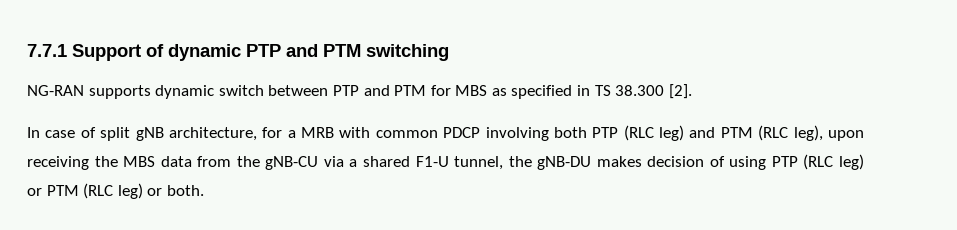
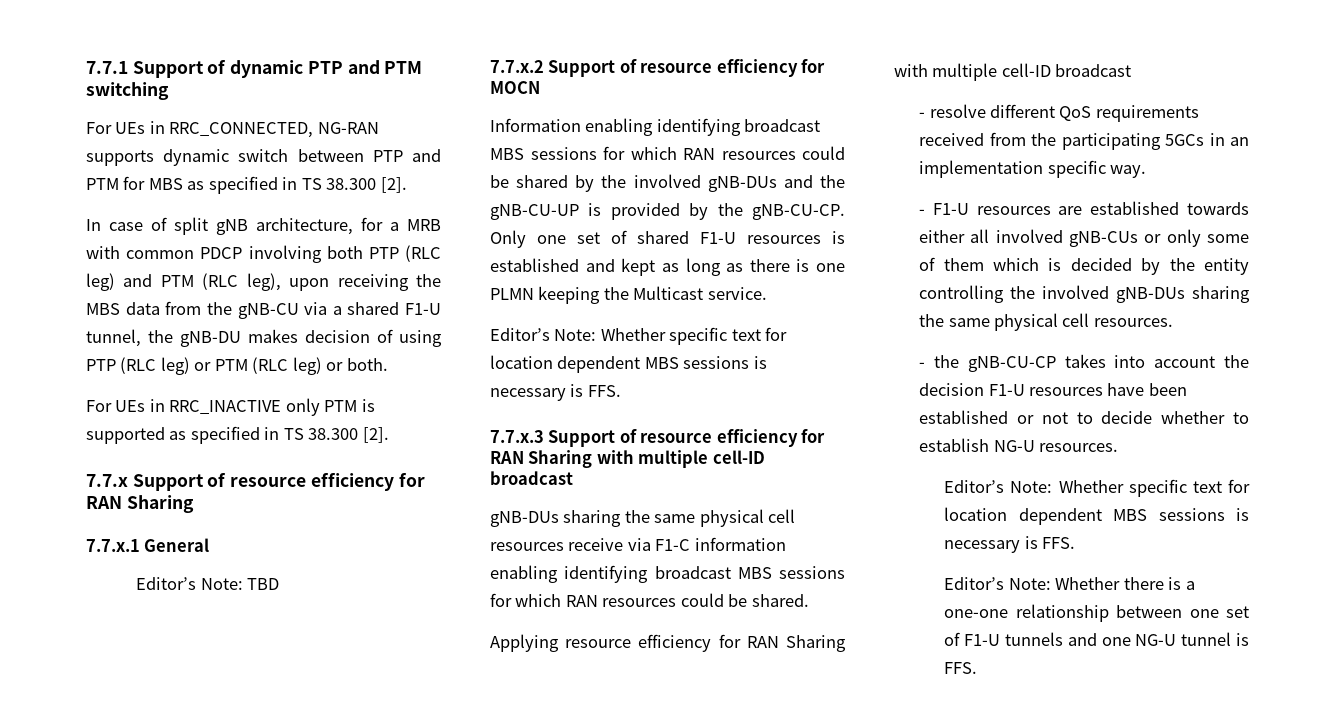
(449, 52) none -> [86,121,314,138] For UEs in RRC_CONNECTED,
(204, 190) none -> [86,398,375,416] [86,426,389,444] [86,472,425,491] [86,495,194,513] [86,538,210,552] [136,577,280,590] [490,59,826,77] [490,81,540,94] [490,118,821,136] [490,146,845,160] [490,174,845,192] [490,203,845,220] [490,230,845,248] [490,258,845,276] [490,286,767,304] [490,327,788,345] [490,355,767,373] [490,384,621,401] [490,429,826,447] [490,450,765,468] [490,471,573,485] [490,509,796,527] [490,537,786,551] [490,565,845,583] [490,593,809,607] [490,634,846,652] [894,63,1132,81] [919,104,1199,122] [919,132,1249,150] [919,160,1147,178] [919,201,1249,215] [919,229,1249,247] [919,257,1249,275] [919,285,1250,303] [919,313,1173,331] [919,354,1249,372] [919,383,1187,396] [919,410,1249,424] [919,438,1119,452] [944,479,1250,497] [944,507,1249,525] [944,536,1076,553] [944,577,1195,590] [944,604,1249,622] [944,632,1249,646] [944,662,978,674] // For UEs in RRC_INACTIVE only PTM is supported as specified in TS 38.300 [2]. // 7.7.x Support of resource efficiency for RAN Sharing // 7.7.x.1 General // Editor’s Note: TBD // 7.7.x.2 Support of resource efficiency for MOCN // Information enabling identifying broadcast MBS sessions for which RAN resources could be shared by the involved gNB-DUs and the gNB-CU-UP is provided by the gNB-CU-CP. Only one set of shared F1-U resources is established and kept as long as there is one PLMN keeping the Multicast service. // Editor’s Note: Whether specific text for location dependent MBS sessions is necessary is FFS. // 7.7.x.3 Support of resource efficiency for RAN Sharing with multiple cell-ID broadcast // gNB-DUs sharing the same physical cell resources receive via F1-C information enabling identifying broadcast MBS sessions for which RAN resources could be shared. // Applying resource efficiency for RAN Sharing with multiple cell-ID broadcast // - resolve different QoS requirements received from the participating 5GCs in an implementation specific way. // - F1-U resources are established towards either all involved gNB-CUs or only some of them which is decided by the entity controlling the involved gNB-DUs sharing the same physical cell resources. // - the gNB-CU-CP takes into account the decision F1-U resources have been established or not to decide whether to establish NG-U resources. // Editor’s Note: Whether specific text for location dependent MBS sessions is necessary is FFS. // Editor’s Note: Whether there is a one-one relationship between one set of F1-U tunnels and one NG-U tunnel is FFS.

